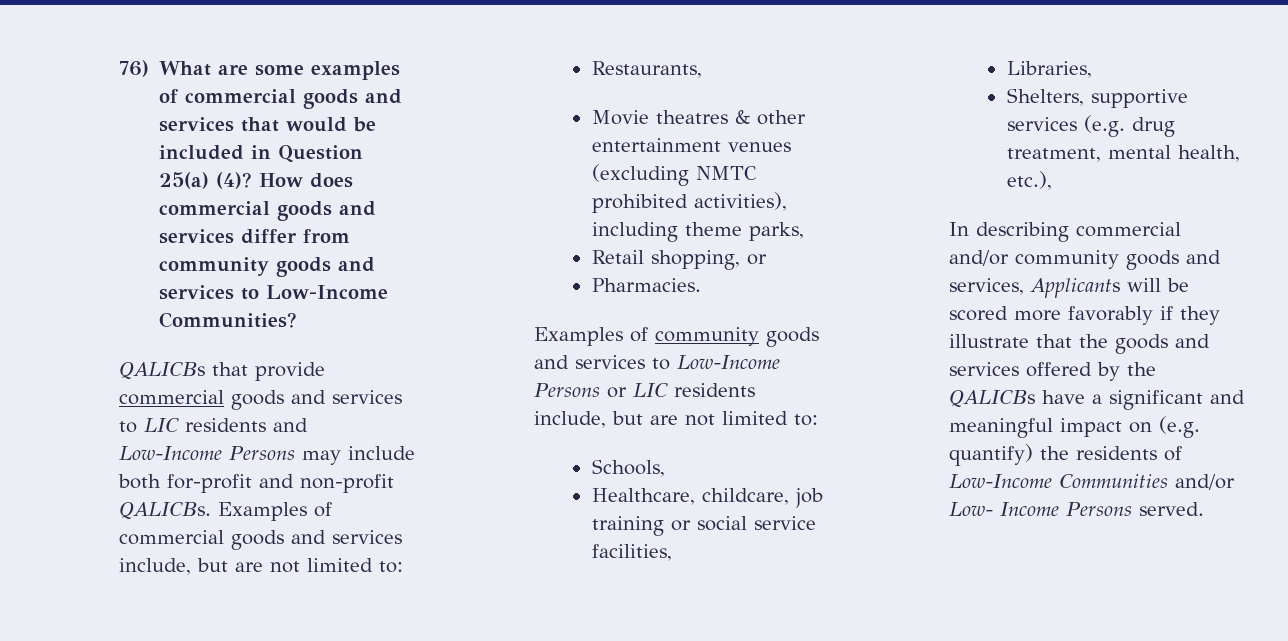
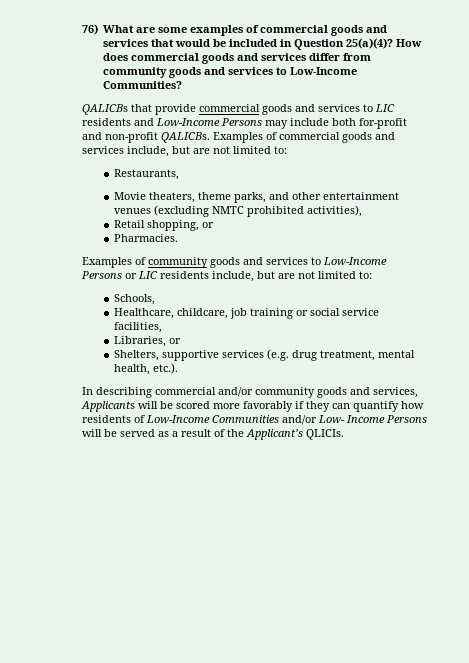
[158,172,252,189] 25(a) (4)? -> [346,38,394,49] 25(a)(4)?
[655,109,750,124] theatres & -> [148,192,289,203] theaters, theme parks, and
[591,222,804,242] including theme parks, -> (362, 211) none
(1092, 69) none -> [168,338,181,344] or
[1006,171,1052,190] etc.), -> [152,363,178,374] etc.).
[948,334,1210,354] [948,362,1156,381] [948,390,1245,410] [948,416,1200,438] [948,444,1069,466] illustrate that the goods and services offered by the QALICBs have a significant and meaningful impact on (e.g. quantify) the -> [331,401,424,412] can quantify how
[1138,502,1204,516] served. -> [81,429,344,440] will be served as a result of the Applicant’s QLICIs.

